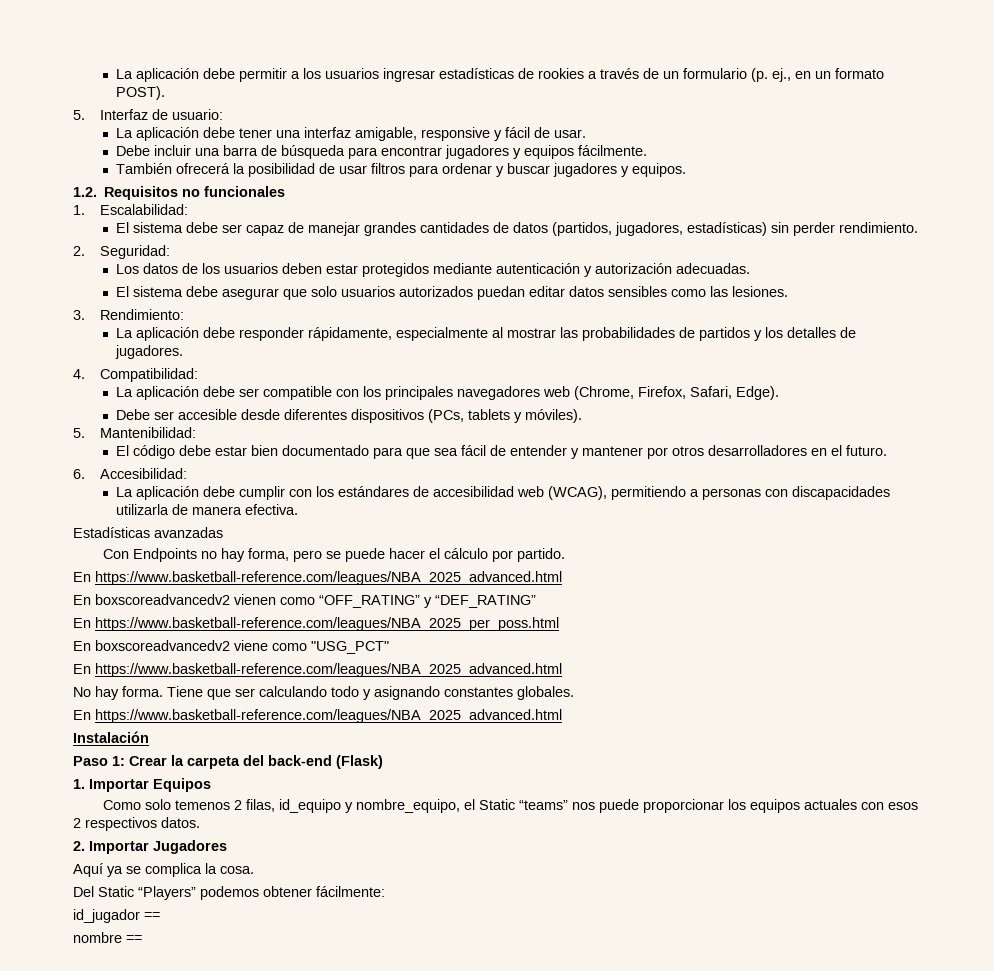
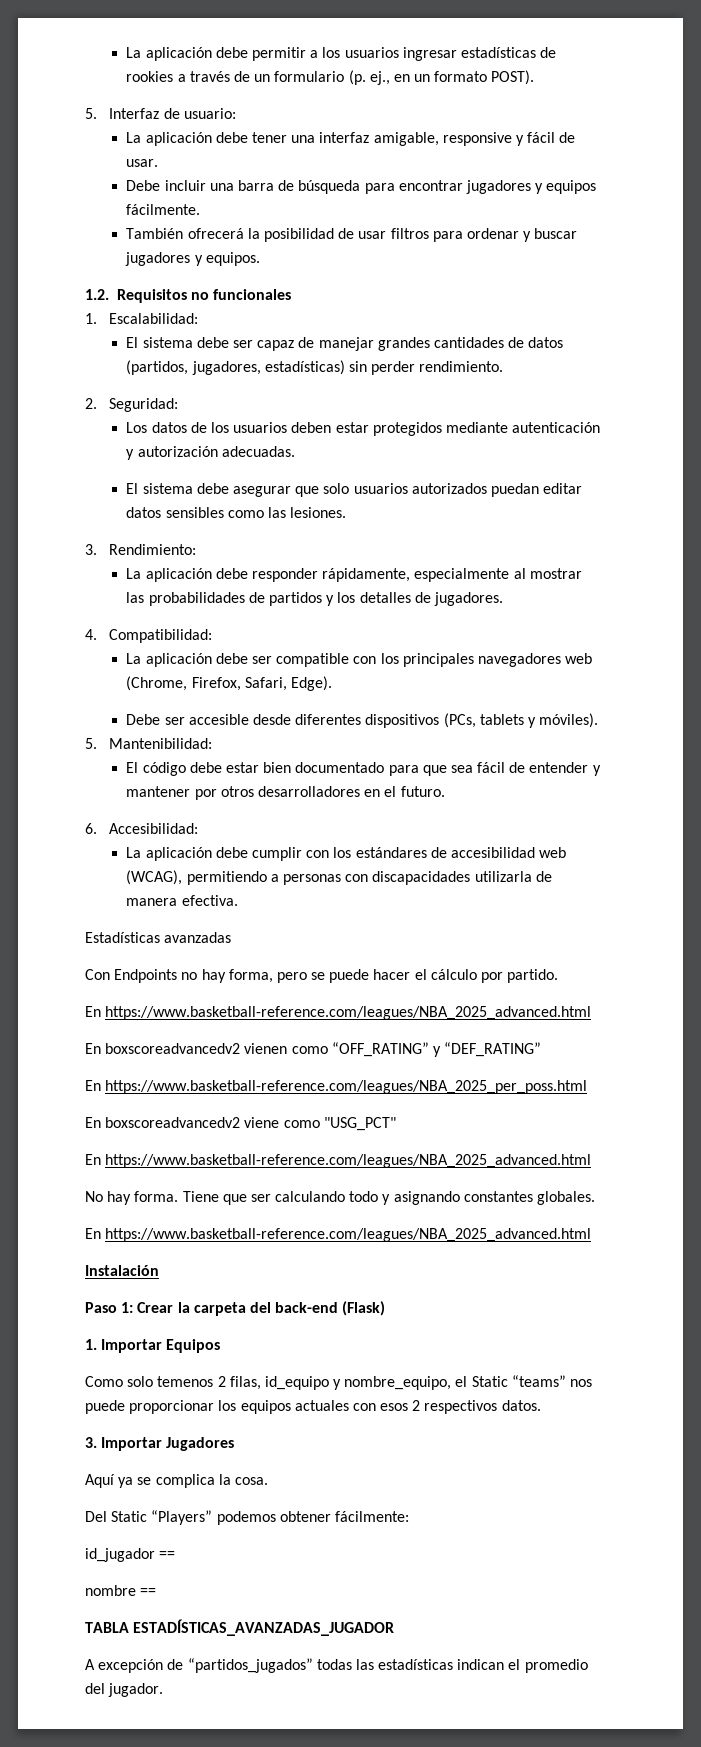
[73,841,85,851] 2. -> [85,1437,97,1448] 3.
(142, 939) none -> [85,1619,395,1636] [85,1658,588,1673] [85,1683,164,1697] // TABLA ESTADÍSTICAS_AVANZADAS_JUGADOR // A excepción de “partidos_jugados” todas las estadísticas indican el promedio del jugador.

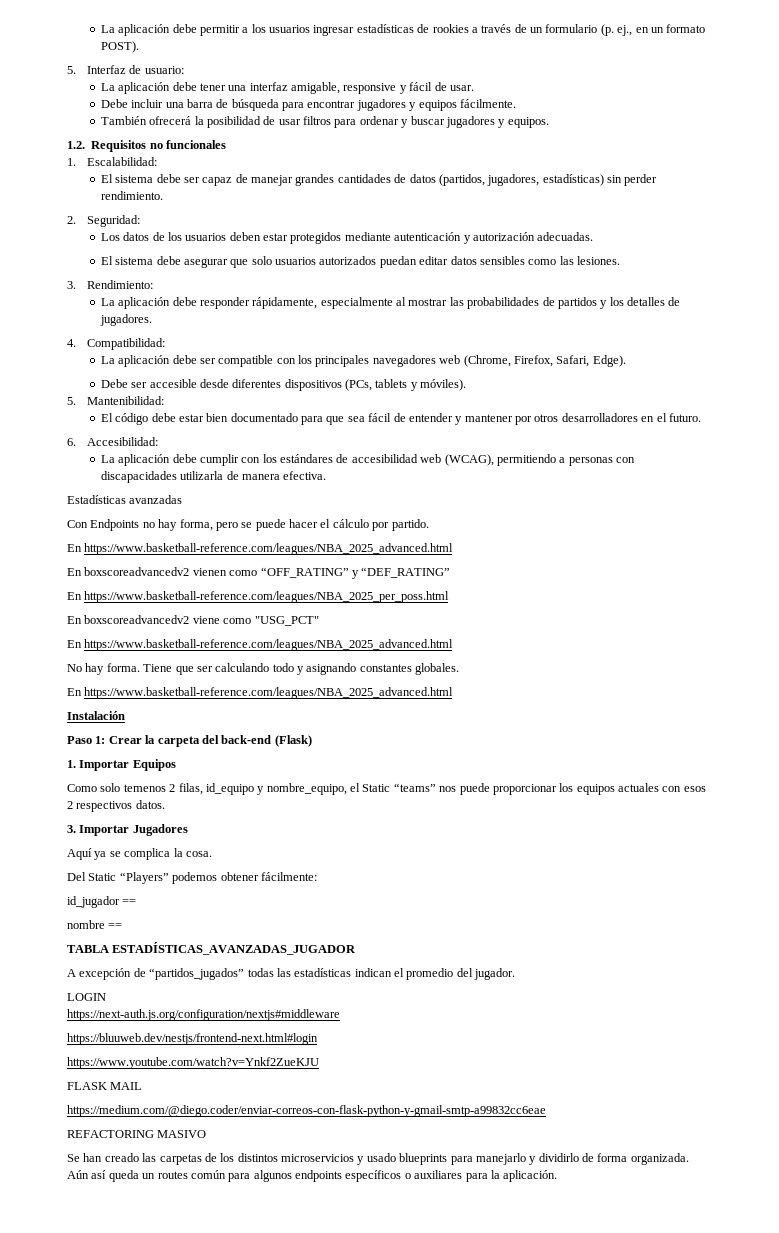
(164, 1690) none -> [67,993,106,1001] [67,1009,340,1021] [67,1033,318,1045] [67,1057,319,1069] [67,1082,143,1090] [67,1105,546,1117] [67,1130,207,1138] [67,1153,689,1165] [67,1170,558,1182] // LOGIN // https://next-auth.js.org/configuration/nextjs#middleware // https://bluuweb.dev/nestjs/frontend-next.html#login // https://www.youtube.com/watch?v=Ynkf2ZueKJU // FLASK MAIL // https://medium.com/@diego.coder/enviar-correos-con-flask-python-y-gmail-smtp-a99832cc6eae // REFACTORING MASIVO // Se han creado las carpetas de los distintos microservicios y usado blueprints para manejarlo y dividirlo de forma organizada. Aún así queda un routes común para algunos endpoints específicos o auxiliares para la aplicación.

